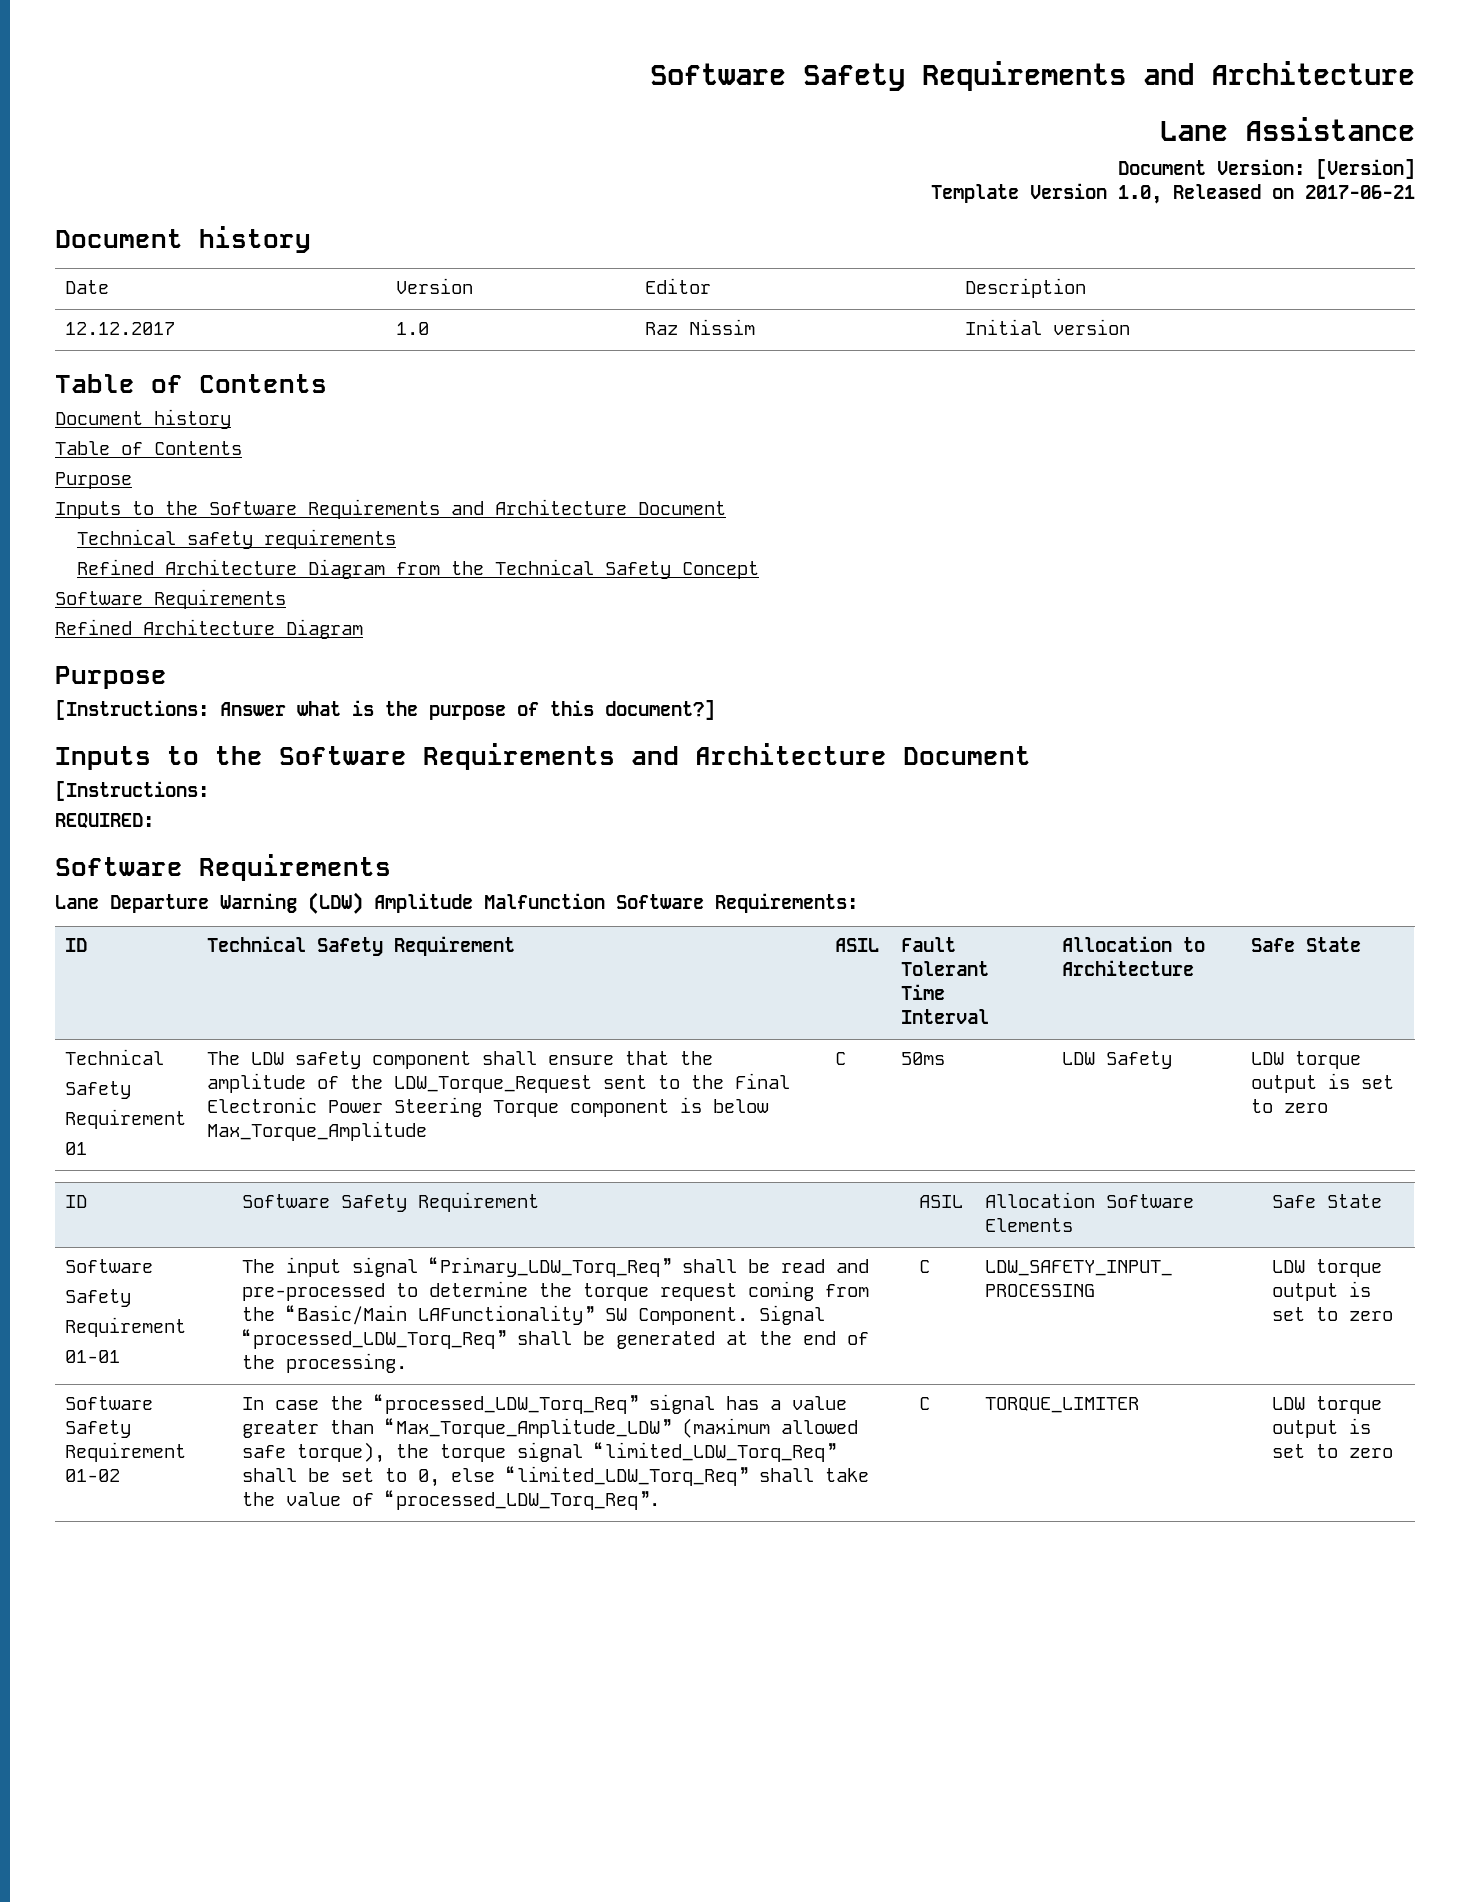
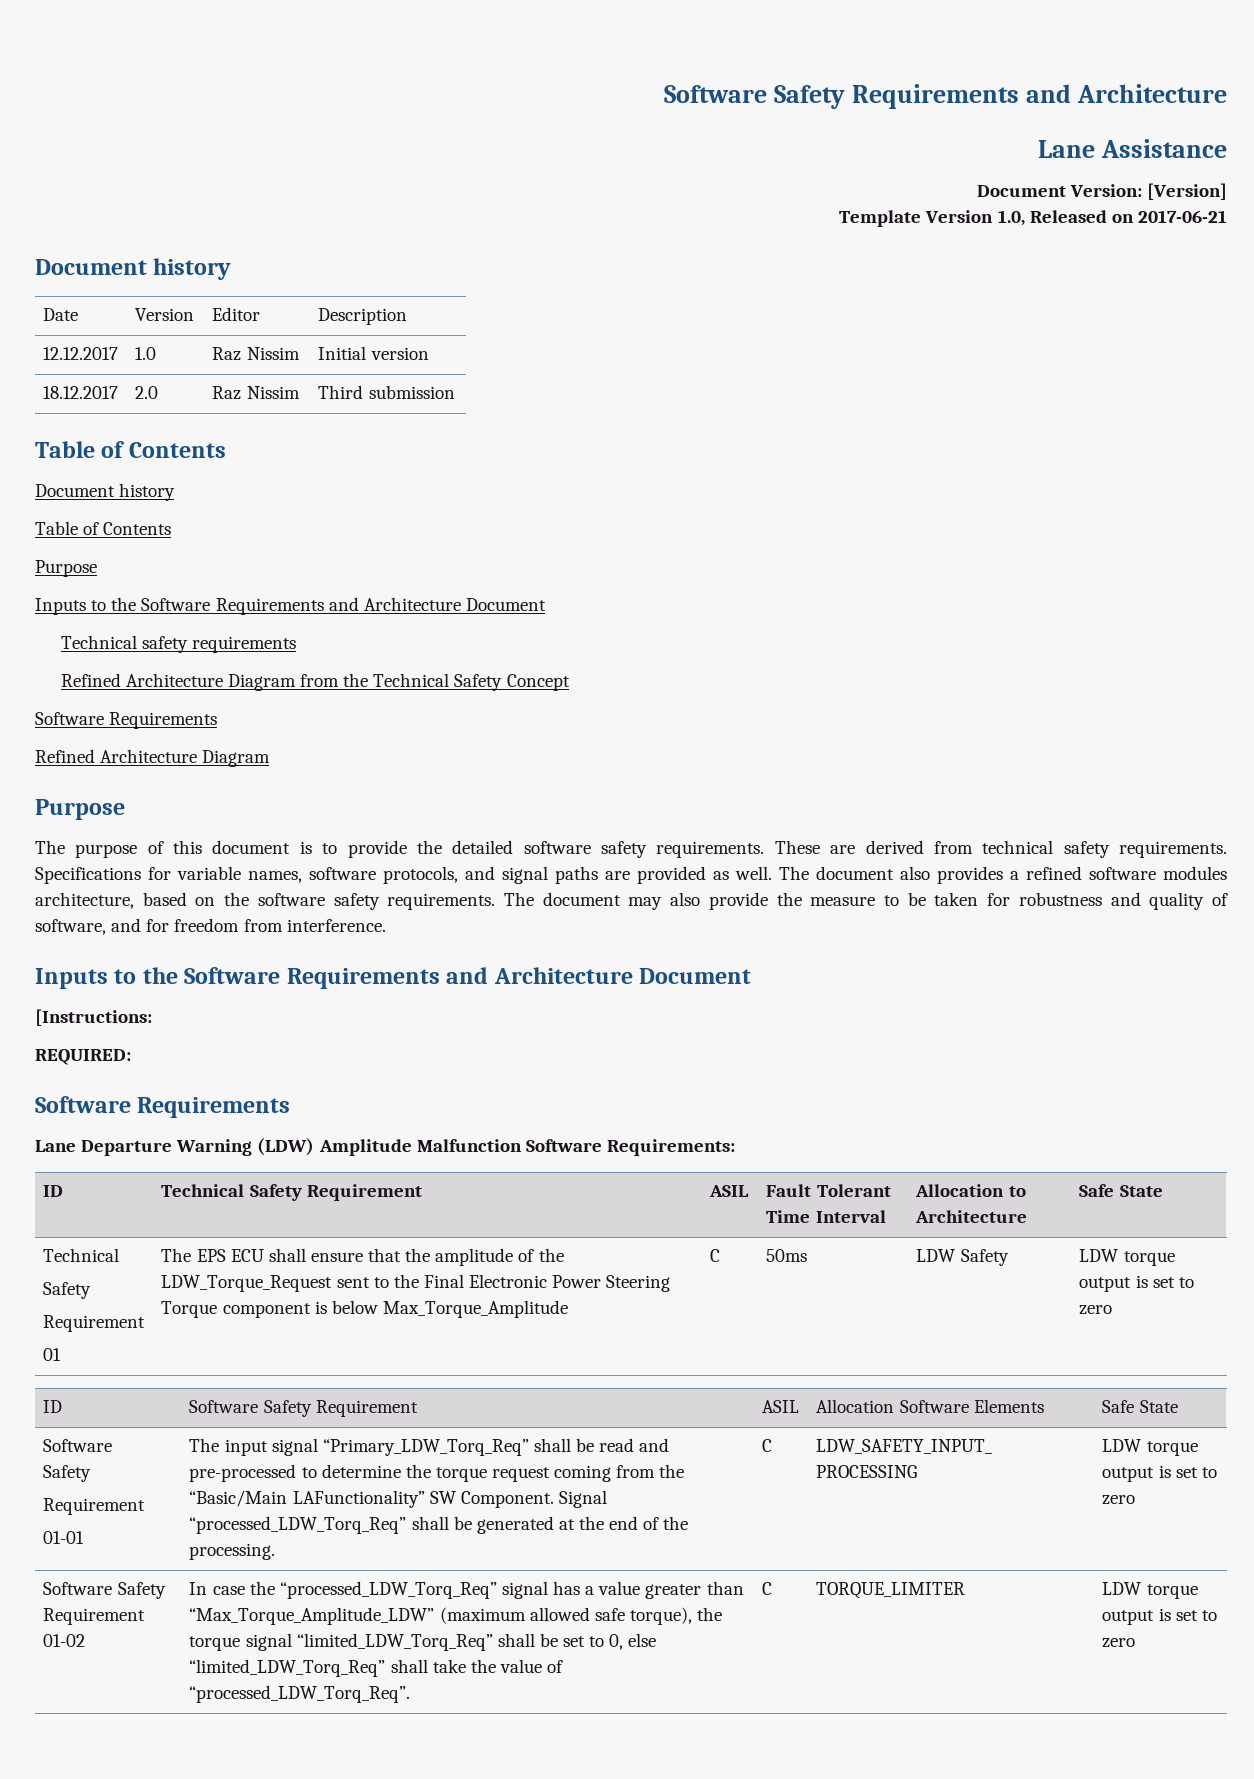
(1131, 327) none -> [43,386,119,399] [135,386,159,399] [212,386,300,400] [318,385,455,399] // 18.12.2017 | 2.0 | Raz Nissim | Third submission
[55,700,715,720] [Instructions: Answer what is the purpose of this document?] -> [35,840,1227,858] [35,866,1227,884] [35,892,1228,910] [35,918,386,935] The purpose of this document is to provide the detailed software safety requirements. These are derived from technical safety requirements. Specifications for variable names, software protocols, and signal paths are provided as well. The document also provides a refined software modules architecture, based on the software safety requirements. The document may also provide the measure to be taken for robustness and quality of software, and for freedom from interference.
[251,1051,472,1069] LDW safety component -> [196,1249,264,1262] EPS ECU

